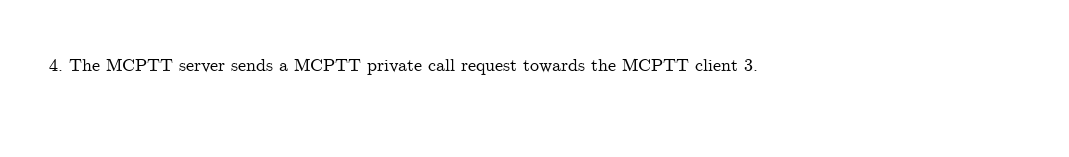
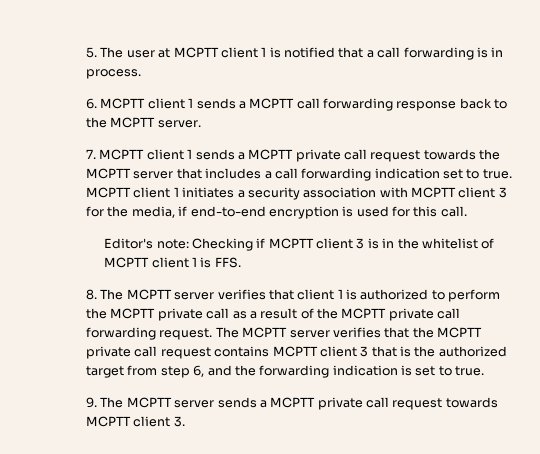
[48,59,63,71] 4. -> [86,47,504,60] [86,69,142,79] [86,98,508,111] [86,117,201,128] [86,149,501,162] [86,168,512,181] [86,187,507,200] [86,206,467,219] [104,238,495,251] [104,257,241,268] [86,289,501,302] [86,308,461,321] [86,327,483,340] [86,346,507,359] [86,365,485,378] [86,397,98,408] 5. The user at MCPTT client 1 is notified that a call forwarding is in process. // 6. MCPTT client 1 sends a MCPTT call forwarding response back to the MCPTT server. // 7. MCPTT client 1 sends a MCPTT private call request towards the MCPTT server that includes a call forwarding indication set to true. MCPTT client 1 initiates a security association with MCPTT client 3 for the media, if end-to-end encryption is used for this call. // Editor's note: Checking if MCPTT client 3 is in the whitelist of MCPTT client 1 is FFS. // 8. The MCPTT server verifies that client 1 is authorized to perform the MCPTT private call as a result of the MCPTT private call forwarding request. The MCPTT server verifies that the MCPTT private call request contains MCPTT client 3 that is the authorized target from step 6, and the forwarding indication is set to true. // 9.
[590,59,616,71] the -> (498, 402) none

